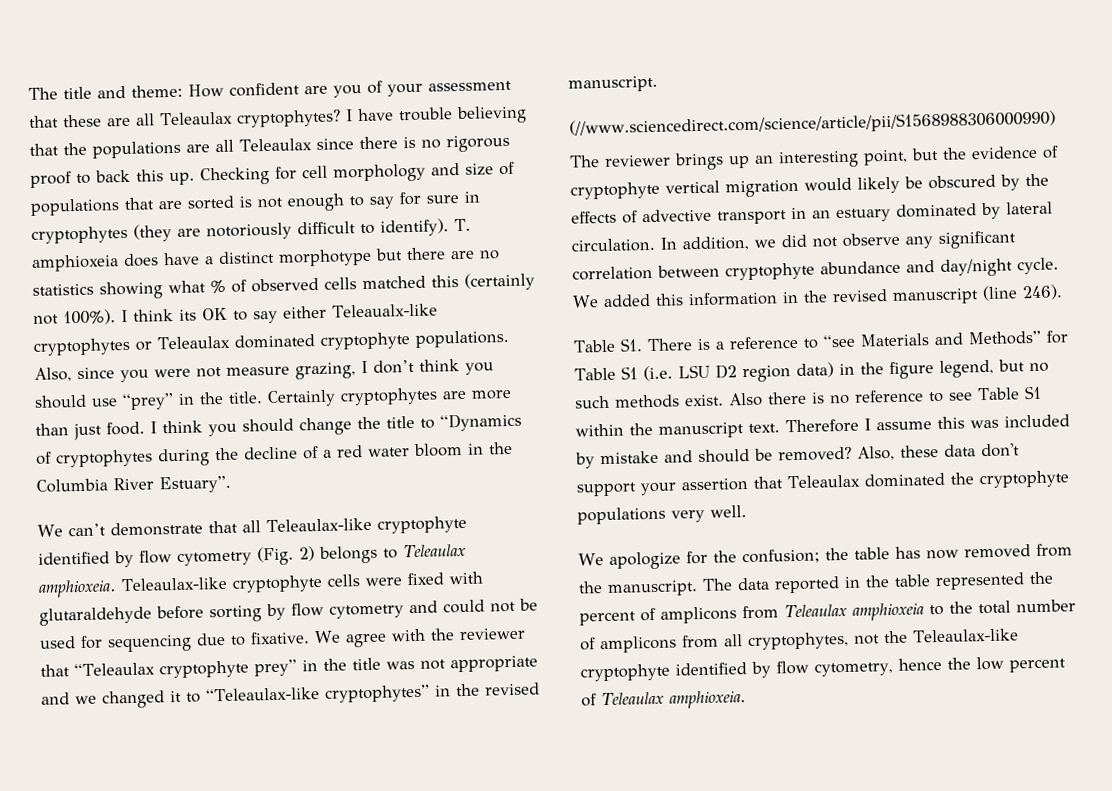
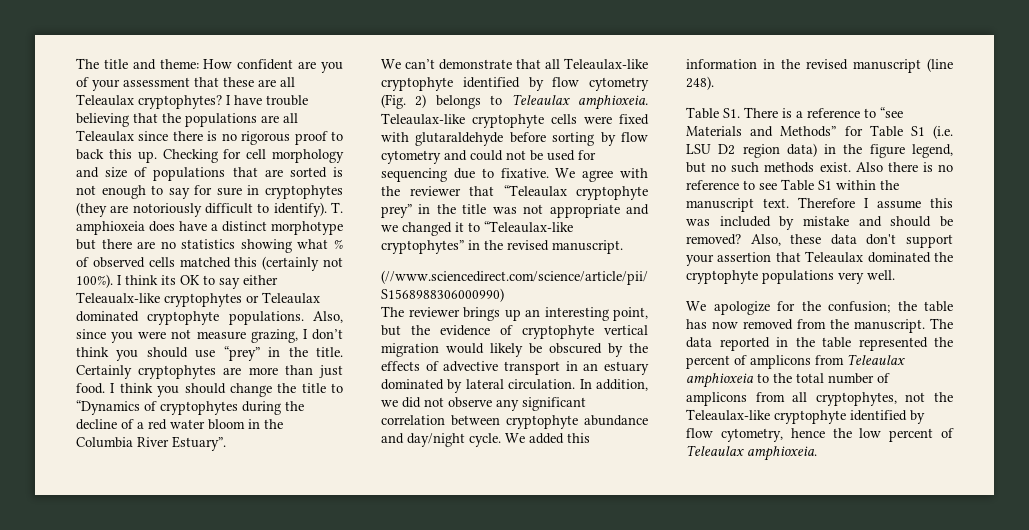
[1021,284,1063,301] 246). -> [686,76,714,90] 248).

